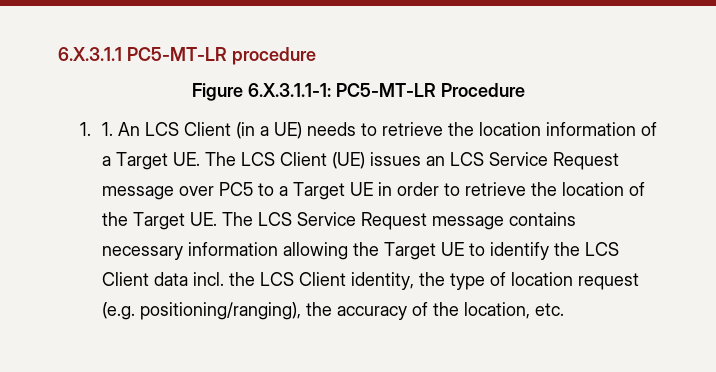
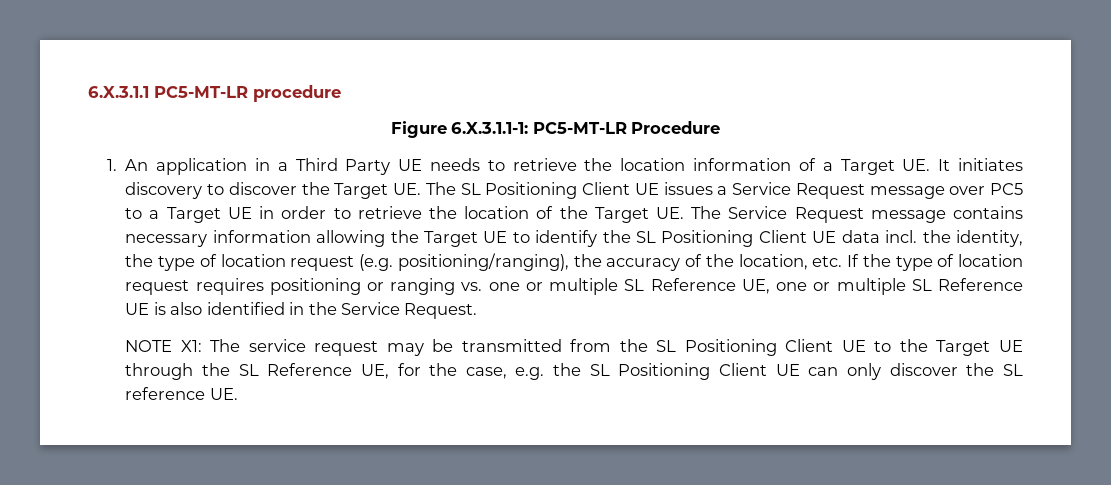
[102,122,303,139] 1. An LCS Client (in a UE) -> [125,158,423,175] An application in a Third Party UE
[205,152,485,169] The LCS Client (UE) issues an LCS -> [938,158,1024,171] [125,182,728,199] It initiates discovery to discover the Target UE. The SL Positioning Client UE issues a
[258,212,293,226] LCS -> (722, 212) none
[585,242,620,256] [102,272,150,286] LCS Client -> [636,230,837,247] SL Positioning Client UE
[260,272,347,286] LCS Client -> (951, 236) none
(565, 309) none -> [847,254,1023,271] [125,278,1024,295] [125,302,478,319] [125,339,1023,356] [125,363,1023,380] [125,387,238,400] If the type of location request requires positioning or ranging vs. one or multiple SL Reference UE, one or multiple SL Reference UE is also identified in the Service Request. // NOTE X1: The service request may be transmitted from the SL Positioning Client UE to the Target UE through the SL Reference UE, for the case, e.g. the SL Positioning Client UE can only discover the SL reference UE.

